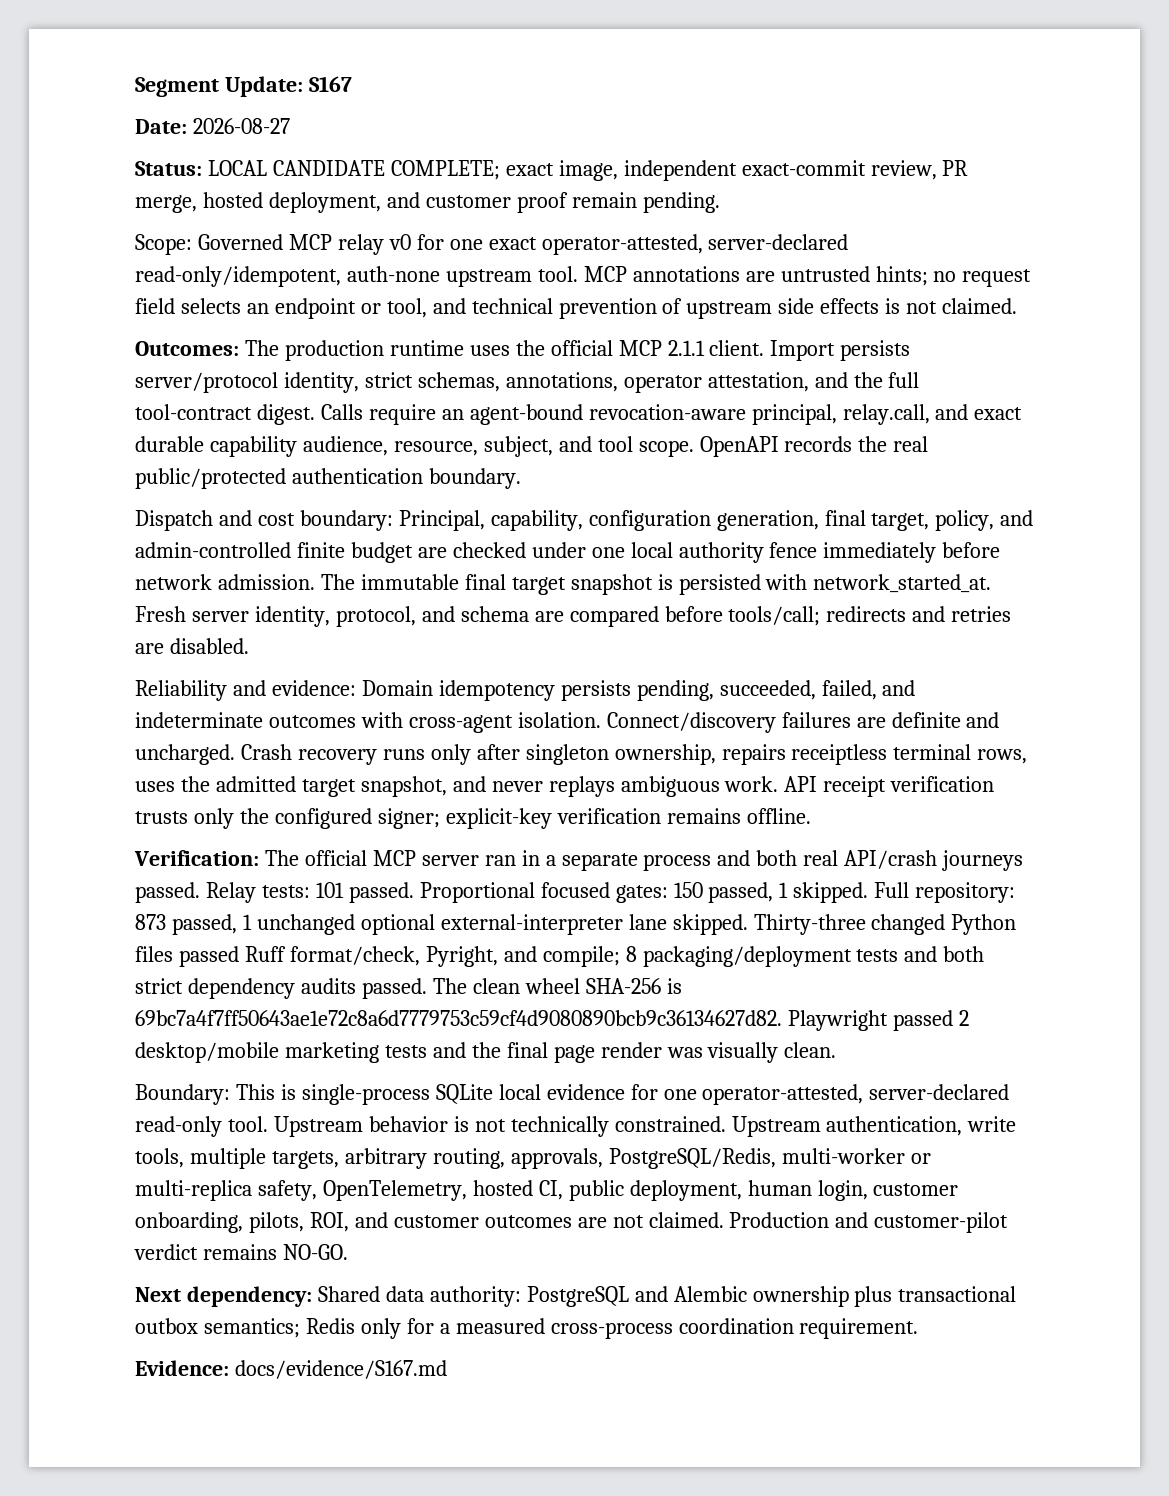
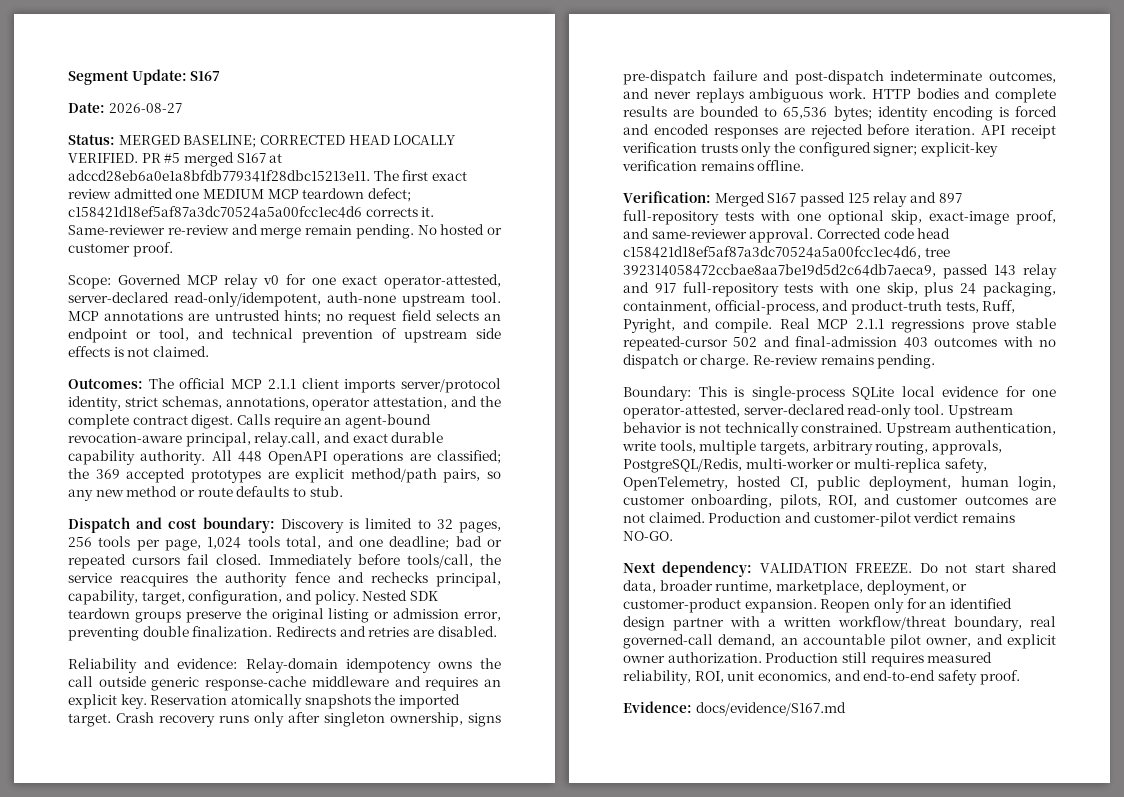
[207,160,969,181] [135,192,720,213] LOCAL CANDIDATE COMPLETE; exact image, independent exact-commit review, PR merge, hosted deployment, and customer proof remain pending. -> [118,135,457,148] [68,152,283,167] [68,170,467,182] [68,188,411,202] [68,206,435,218] [68,224,502,239] [68,242,173,257] MERGED BASELINE; CORRECTED HEAD LOCALLY VERIFIED. PR #5 merged S167 at adccd28eb6a0e1a8bfdb779341f28dbc15213e11. The first exact review admitted one MEDIUM MCP teardown defect; c158421d18ef5af87a3dc70524a5a00fcc1ec4d6 corrects it. Same-reviewer re-review and merge remain pending. No hosted or customer proof.
[284,340,911,361] production runtime uses the official MCP 2.1.1 client. Import persists -> [179,378,396,393] official MCP 2.1.1 client imports
[888,372,920,388] [135,404,252,420] full tool-contract -> [68,414,188,429] complete contract
[302,436,929,457] [135,468,521,489] [135,510,1034,531] [135,542,1001,563] [135,574,992,595] [135,606,907,627] audience, resource, subject, and tool scope. OpenAPI records the real public/protected authentication boundary. // Dispatch and cost boundary: Principal, capability, configuration generation, final target, policy, and admin-controlled finite budget are checked under one local authority fence immediately before network admission. The immutable final target snapshot is persisted with network_started_at. Fresh server identity, protocol, and schema are compared before tools/call; redirects -> [140,450,501,465] [68,468,501,483] [68,486,343,501] [68,517,502,533] [68,536,503,551] [68,554,502,569] [68,572,502,587] [68,590,438,605] [68,608,501,623] [68,626,336,641] authority. All 448 OpenAPI operations are classified; the 369 accepted prototypes are explicit method/path pairs, so any new method or route defaults to stub. // Dispatch and cost boundary: Discovery is limited to 32 pages, 256 tools per page, 1,024 tools total, and one deadline; bad or repeated cursors fail closed. Immediately before tools/call, the service reacquires the authority fence and rechecks principal, capability, target, configuration, and policy. Nested SDK teardown groups preserve the original listing or admission error, preventing double finalization. Redirects
[361,680,916,701] [135,712,1000,733] [135,744,235,765] Domain idempotency persists pending, succeeded, failed, and indeterminate outcomes with cross-agent isolation. Connect/discovery failures are definite and uncharged. -> [245,658,502,673] [68,676,502,691] [68,694,460,709] [68,713,111,727] Relay-domain idempotency owns the call outside generic response-cache middleware and requires an explicit key. Reservation atomically snapshots the imported target.
[721,744,1028,765] [135,776,447,797] repairs receiptless terminal rows, uses the admitted target snapshot, -> [468,713,501,727] [623,70,1056,85] signs pre-dispatch failure and post-dispatch indeterminate outcomes,
(779, 784) none -> [871,88,1056,103] [623,106,1057,121] [623,124,976,139] HTTP bodies and complete results are bounded to 65,536 bytes; identity encoding is forced and encoded responses are rejected before iteration.
[264,850,1024,871] [135,882,1016,903] [135,914,1017,935] [135,946,985,967] [135,978,682,999] [135,1010,969,1031] [135,1042,837,1063] The official MCP server ran in a separate process and both real API/crash journeys passed. Relay tests: 101 passed. Proportional focused gates: 150 passed, 1 skipped. Full repository: 873 passed, 1 unchanged optional external-interpreter lane skipped. Thirty-three changed Python files passed Ruff format/check, Pyright, and compile; 8 packaging/deployment tests and both strict dependency audits passed. The clean wheel SHA-256 is 69bc7a4f7ff50643ae1e72c8a6d7779753c59cf4d9080890bcb9c36134627d82. Playwright passed 2 desktop/mobile marketing tests and the final page render was visually clean. -> [714,192,962,207] [623,210,1056,225] [623,228,951,243] [623,246,950,259] [623,264,1057,279] [623,282,1056,297] [623,300,1016,315] [623,318,1056,333] [623,336,1056,351] [623,354,936,369] Merged S167 passed 125 relay and 897 full-repository tests with one optional skip, exact-image proof, and same-reviewer approval. Corrected code head c158421d18ef5af87a3dc70524a5a00fcc1ec4d6, tree 392314058472ccbae8aa7be19d5d2c64db7aeca9, passed 143 relay and 917 full-repository tests with one skip, plus 24 packaging, containment, official-process, and product-truth tests, Ruff, Pyright, and compile. Real MCP 2.1.1 regressions prove stable repeated-cursor 502 and final-admission 403 outcomes with no dispatch or charge. Re-review remains pending.
[317,1286,1017,1307] [135,1318,919,1339] Shared data authority: PostgreSQL and Alembic ownership plus transactional outbox semantics; Redis only for a measured cross-process coordination requirement. -> [759,562,1057,573] [623,580,968,595] [623,598,1012,613] [623,616,1056,631] [623,634,1056,649] [623,652,993,667] [623,670,1020,685] VALIDATION FREEZE. Do not start shared data, broader runtime, marketplace, deployment, or customer-product expansion. Reopen only for an identified design partner with a written workflow/threat boundary, real governed-call demand, an accountable pilot owner, and explicit owner authorization. Production still requires measured reliability, ROI, unit economics, and end-to-end safety proof.

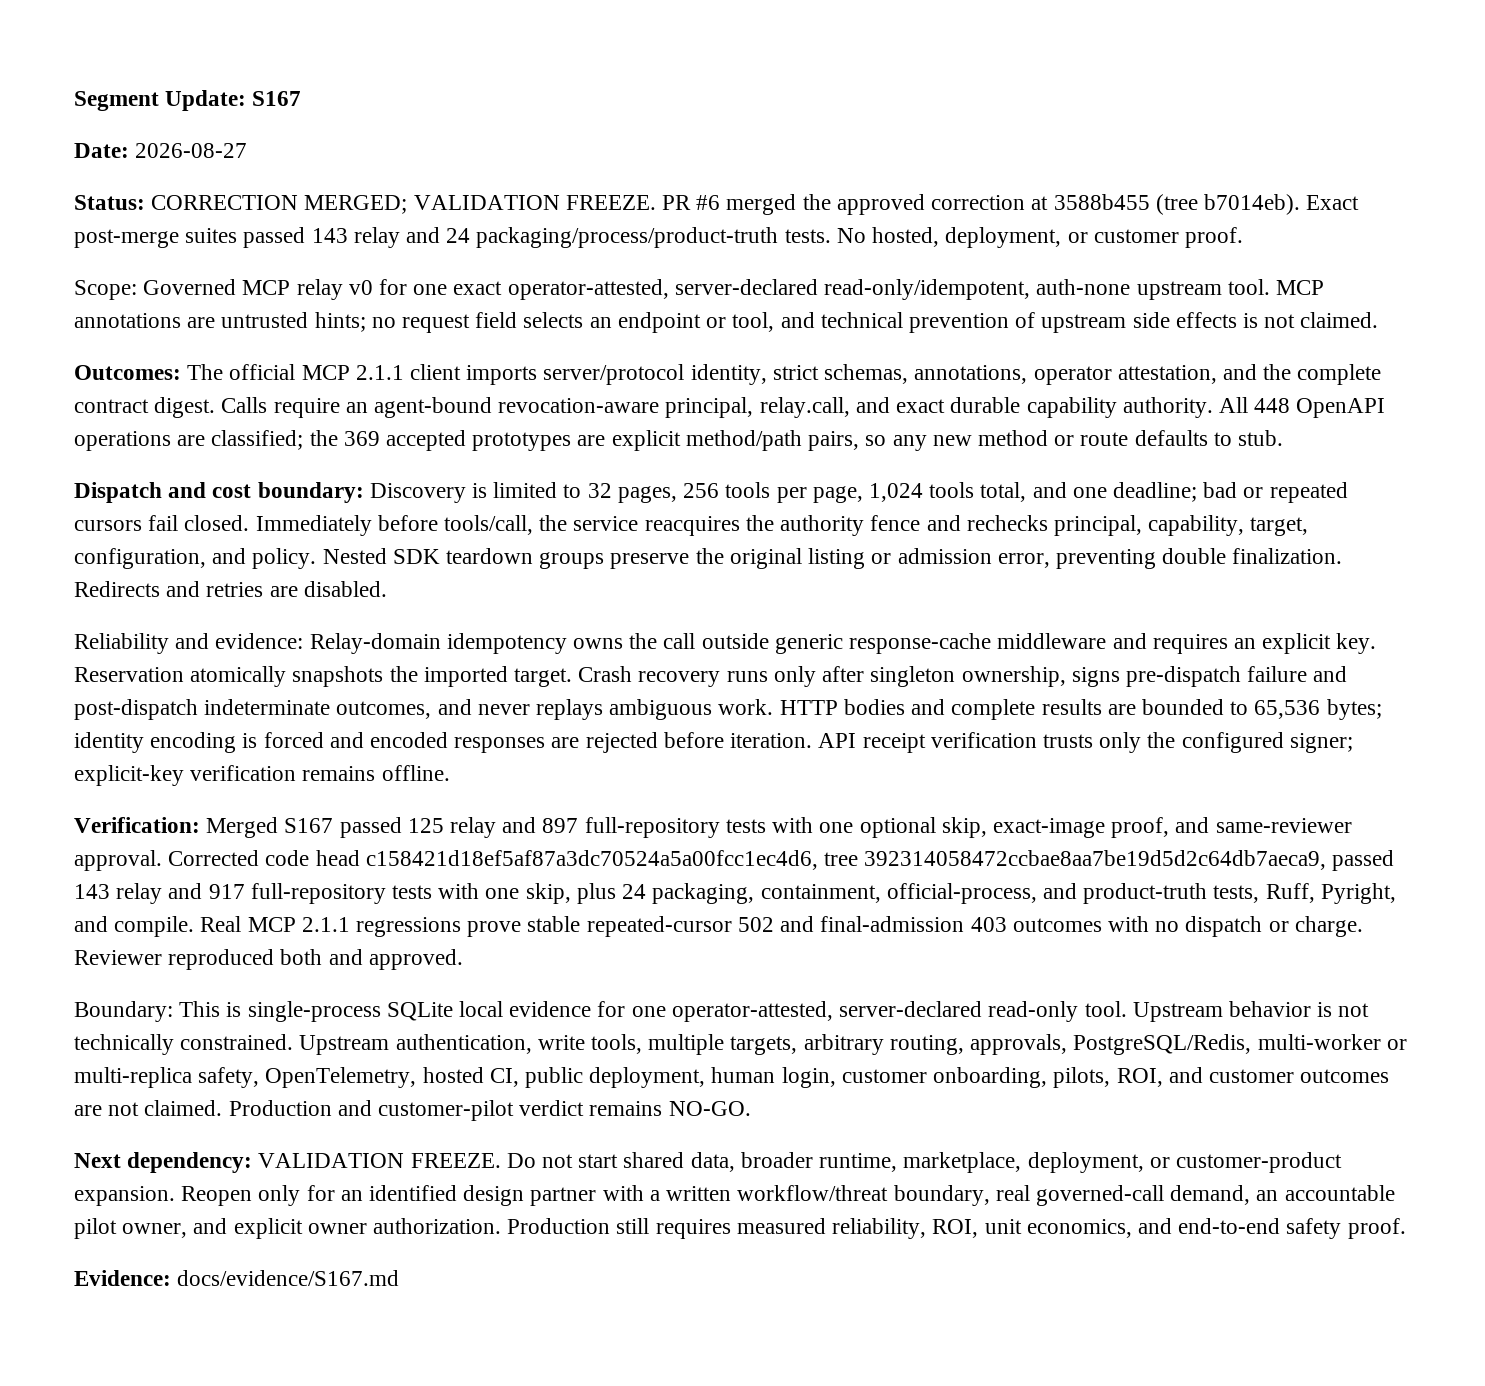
[118,135,457,148] [68,152,283,167] [68,170,467,182] [68,188,411,202] [68,206,435,218] [68,224,485,239] MERGED BASELINE; CORRECTED HEAD LOCALLY VERIFIED. PR #5 merged S167 at adccd28eb6a0e1a8bfdb779341f28dbc15213e11. The first exact review admitted one MEDIUM MCP teardown defect; c158421d18ef5af87a3dc70524a5a00fcc1ec4d6 corrects it. Same-reviewer re-review and merge remain pending. No hosted -> [151,194,1360,215] [74,227,1062,248] CORRECTION MERGED; VALIDATION FREEZE. PR #6 merged the approved correction at 3588b455 (tree b7014eb). Exact post-merge suites passed 143 relay and 24 packaging/process/product-truth tests. No hosted, deployment,
[752,354,936,369] Re-review remains pending. -> [74,949,463,970] Reviewer reproduced both and approved.

